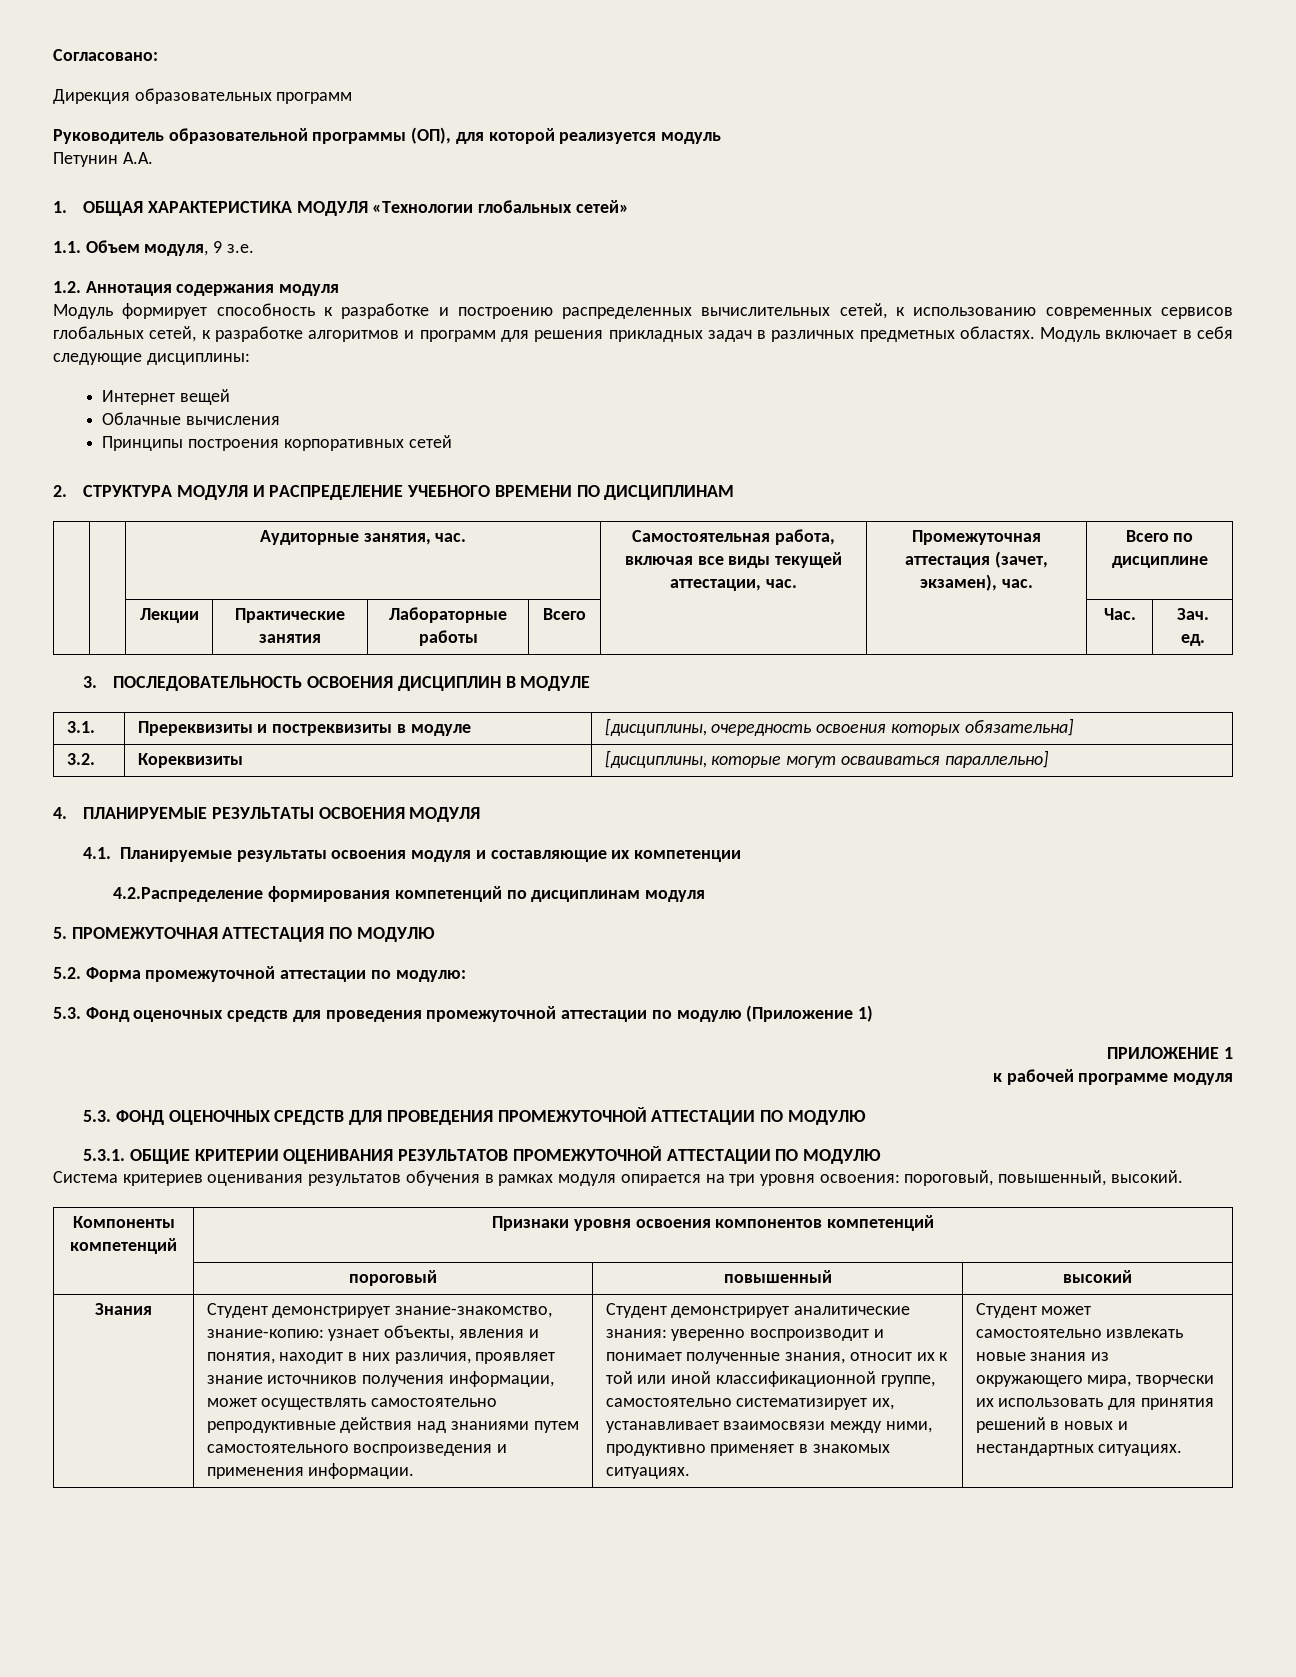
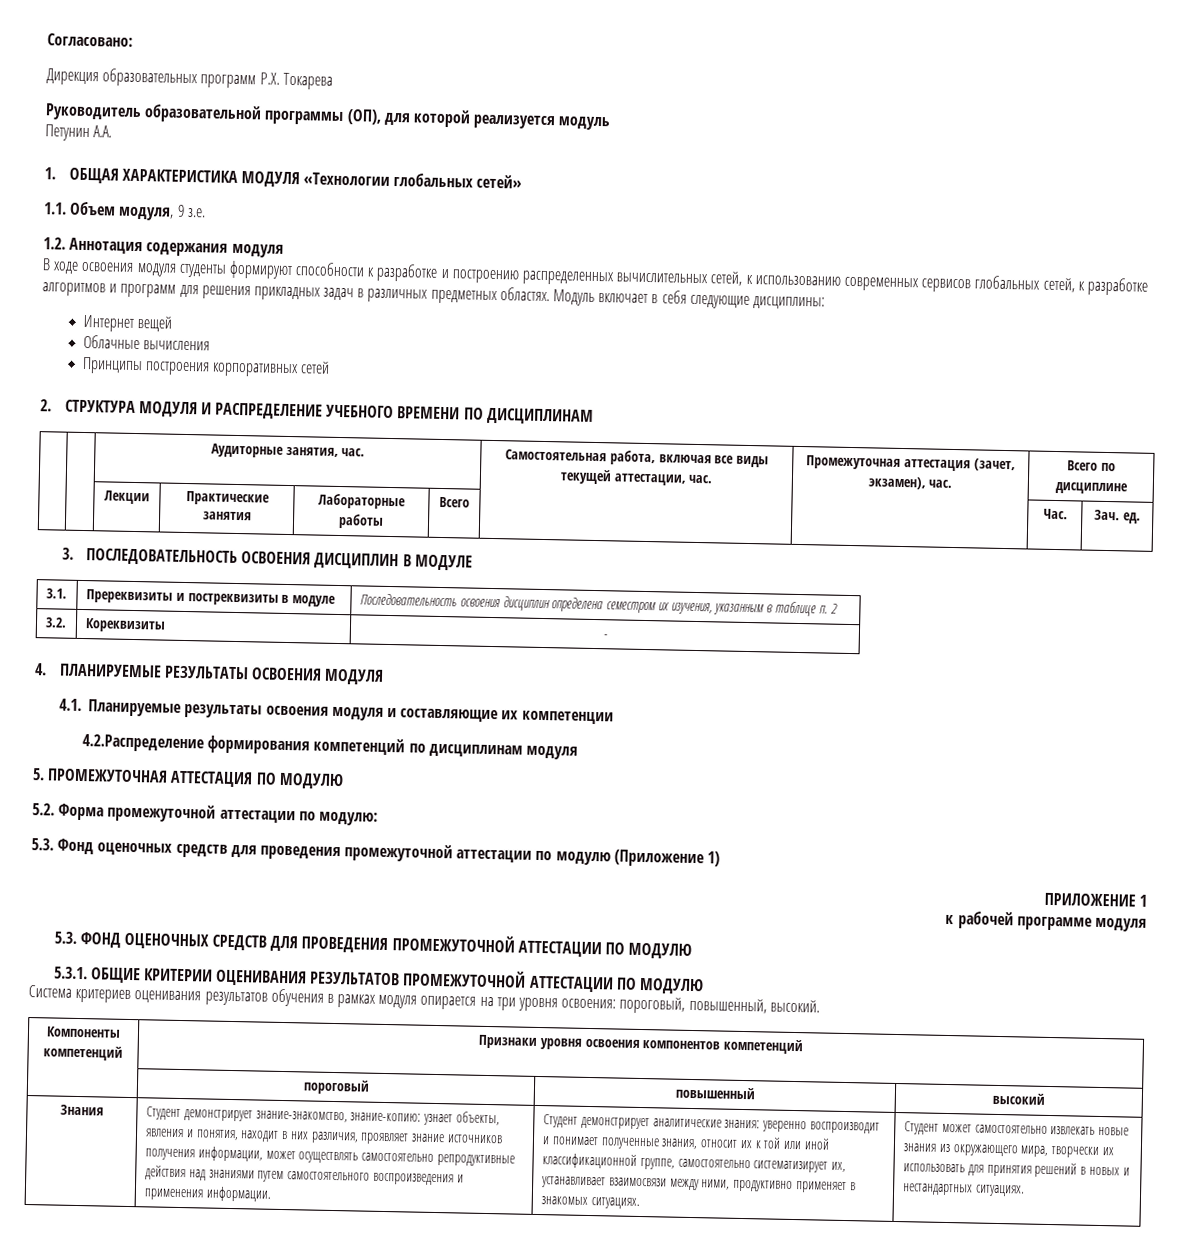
(353, 98) none -> [259,72,333,90] Р.Х. Токарева
[53,303,315,319] Модуль формирует способность -> [42,258,366,280] В ходе освоения модуля студенты формируют способности
[604,718,1074,736] [66,753,95,765] [137,753,243,768] [604,750,1049,768] [дисциплины, очередность освоения которых обязательна] // 3.2. | Кореквизиты | [дисциплины, которые могут осваиваться параллельно] -> [359,593,838,617] [44,617,67,628] [84,618,166,633] [602,634,608,639] Последовательность освоения дисциплин определена семестром их изучения, указанным в таблице п. 2 // 3.2. | Кореквизиты | -

